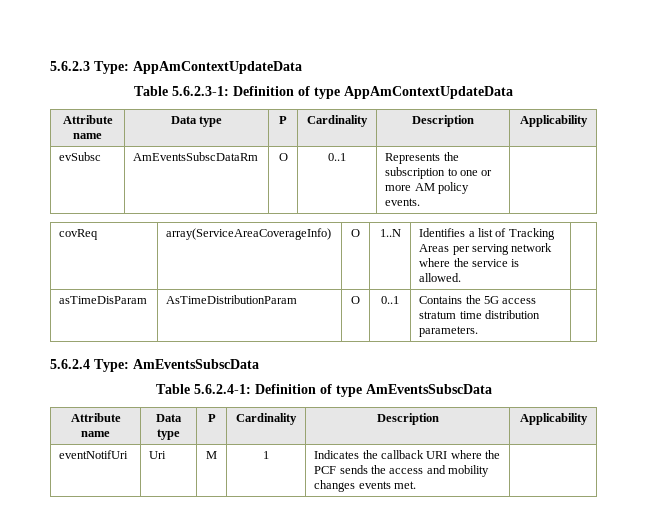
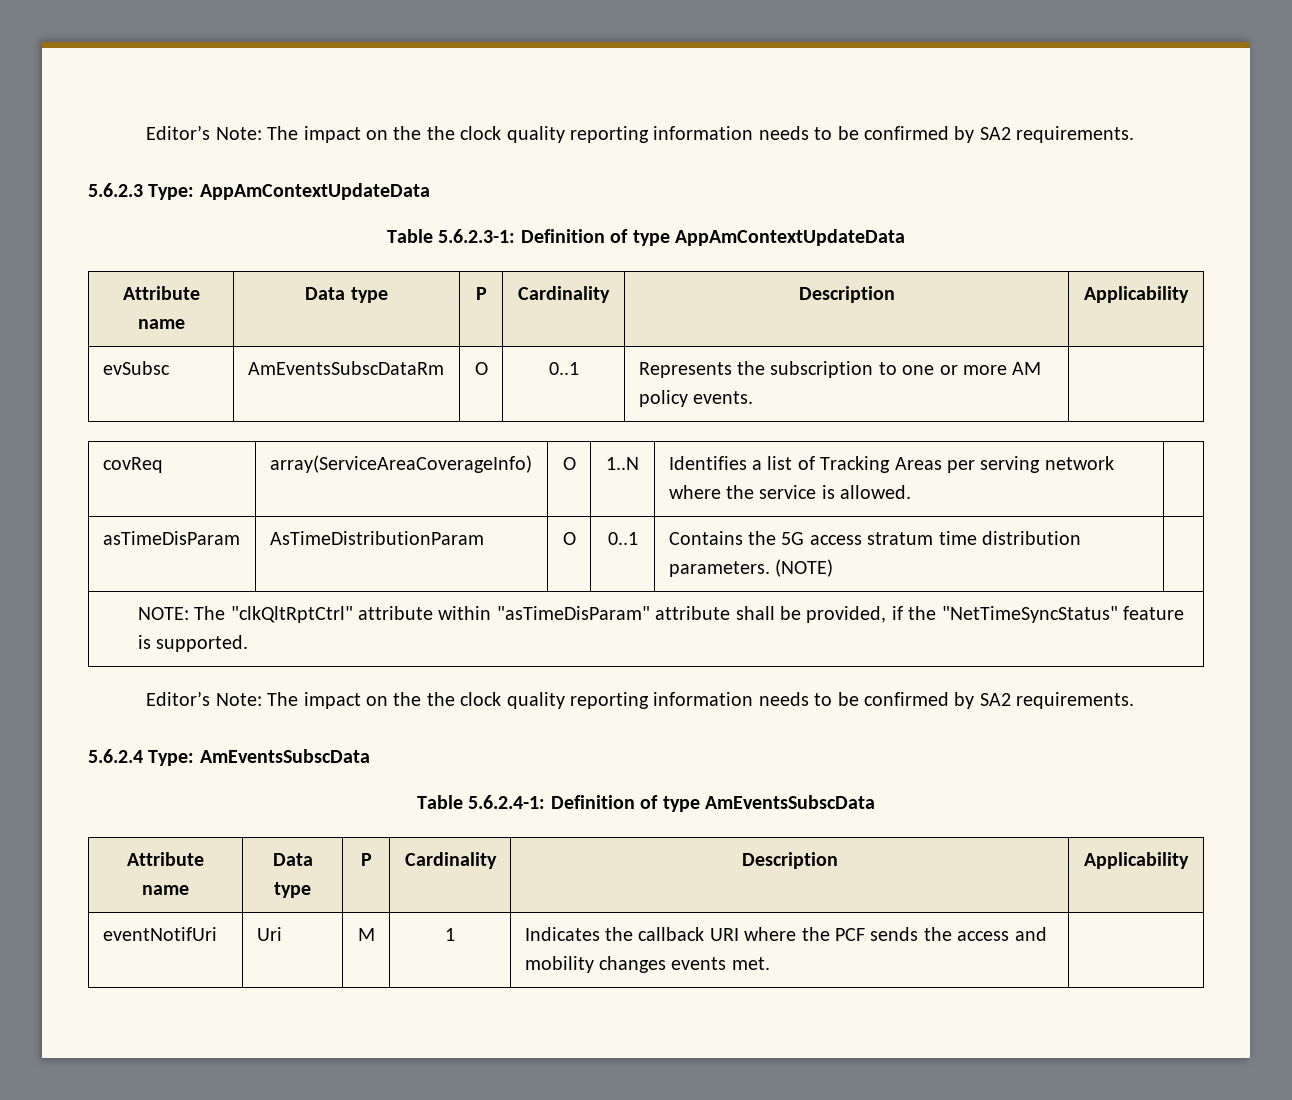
(50, 66) none -> [146,125,1135,143] Editor’s Note: The impact on the the clock quality reporting information needs to be confirmed by SA2 requirements. //
(479, 331) | -> [775,559,834,577] [137,606,1184,623] [137,635,249,652] [146,691,1135,709] (NOTE) | // NOTE: The "clkQltRptCtrl" attribute within "asTimeDisParam" attribute shall be provided, if the "NetTimeSyncStatus" feature is supported. // Editor’s Note: The impact on the the clock quality reporting information needs to be confirmed by SA2 requirements.

